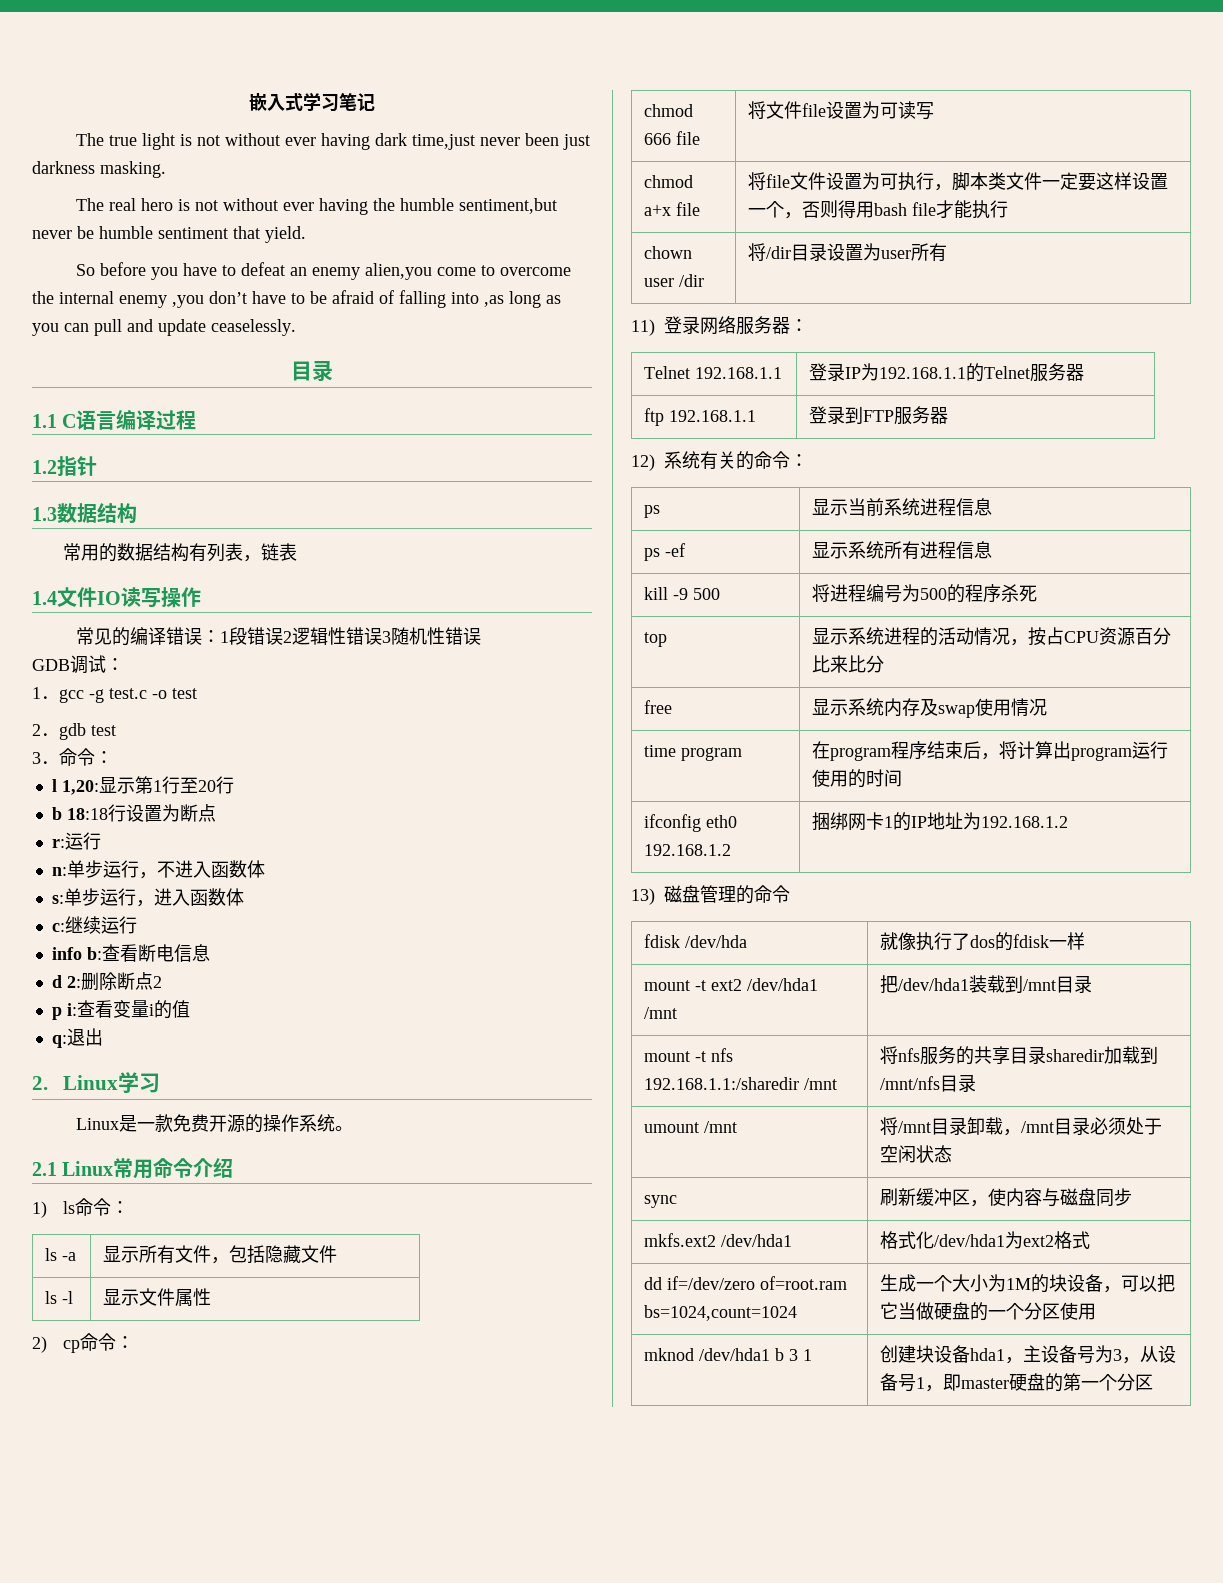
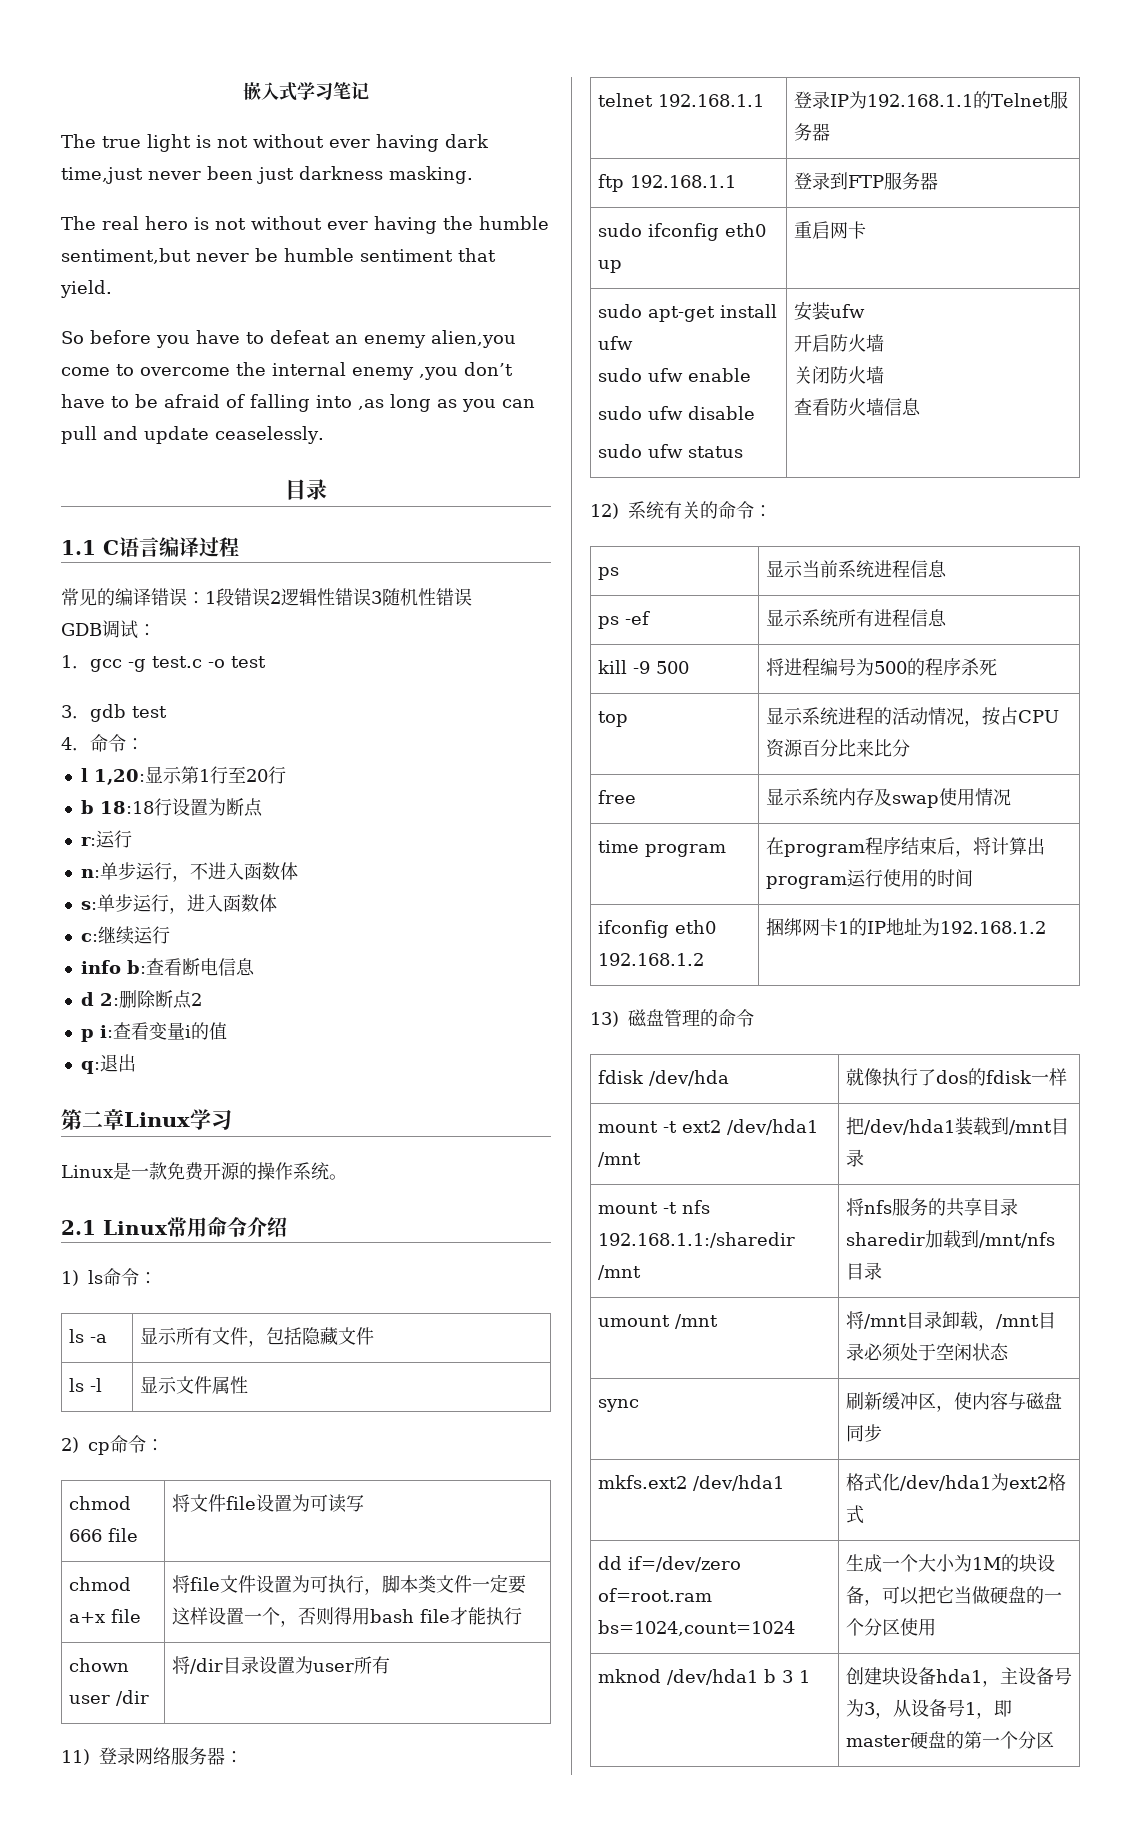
[32,456,97,476] [32,503,137,524] [62,543,297,562] [32,587,201,608] // 1.2指针 // 1.3数据结构 // 常用的数据结构有列表，链表 // 1.4文件IO读写操作 -> (239, 547) none
[32,724,41,736] 2 -> [61,705,72,718] 3
[32,752,41,764] 3 -> [61,737,72,750] 4
[32,1076,48,1090] 2. -> [61,1109,124,1130] 第二章
[643,366,690,379] Telnet -> [597,93,653,107] telnet
(948, 415) none -> [597,223,766,241] [597,260,622,273] [793,221,866,239] [597,304,777,322] [597,336,633,350] [597,368,751,382] [597,406,755,420] [597,444,743,458] [793,301,865,321] [793,334,884,352] [793,366,884,384] [793,398,921,416] // sudo ifconfig eth0 up | 重启网卡 // sudo apt-get install ufw // sudo ufw enable // sudo ufw disable // sudo ufw status | 安装ufw // 开启防火墙 // 关闭防火墙 // 查看防火墙信息

